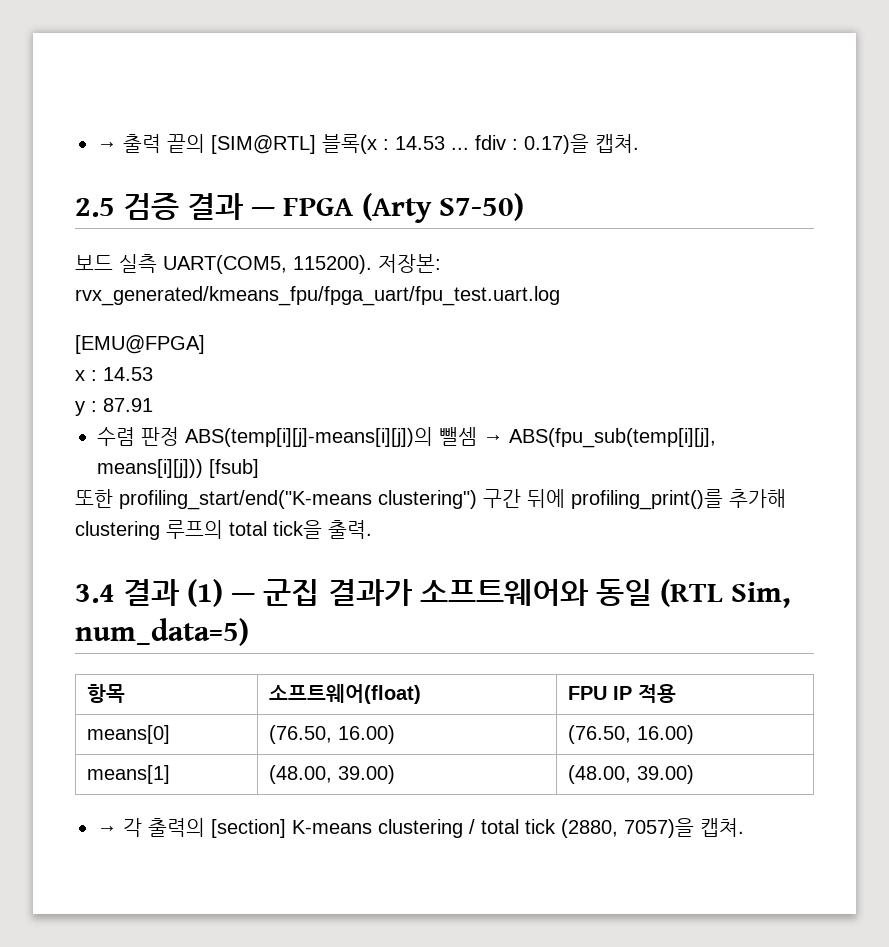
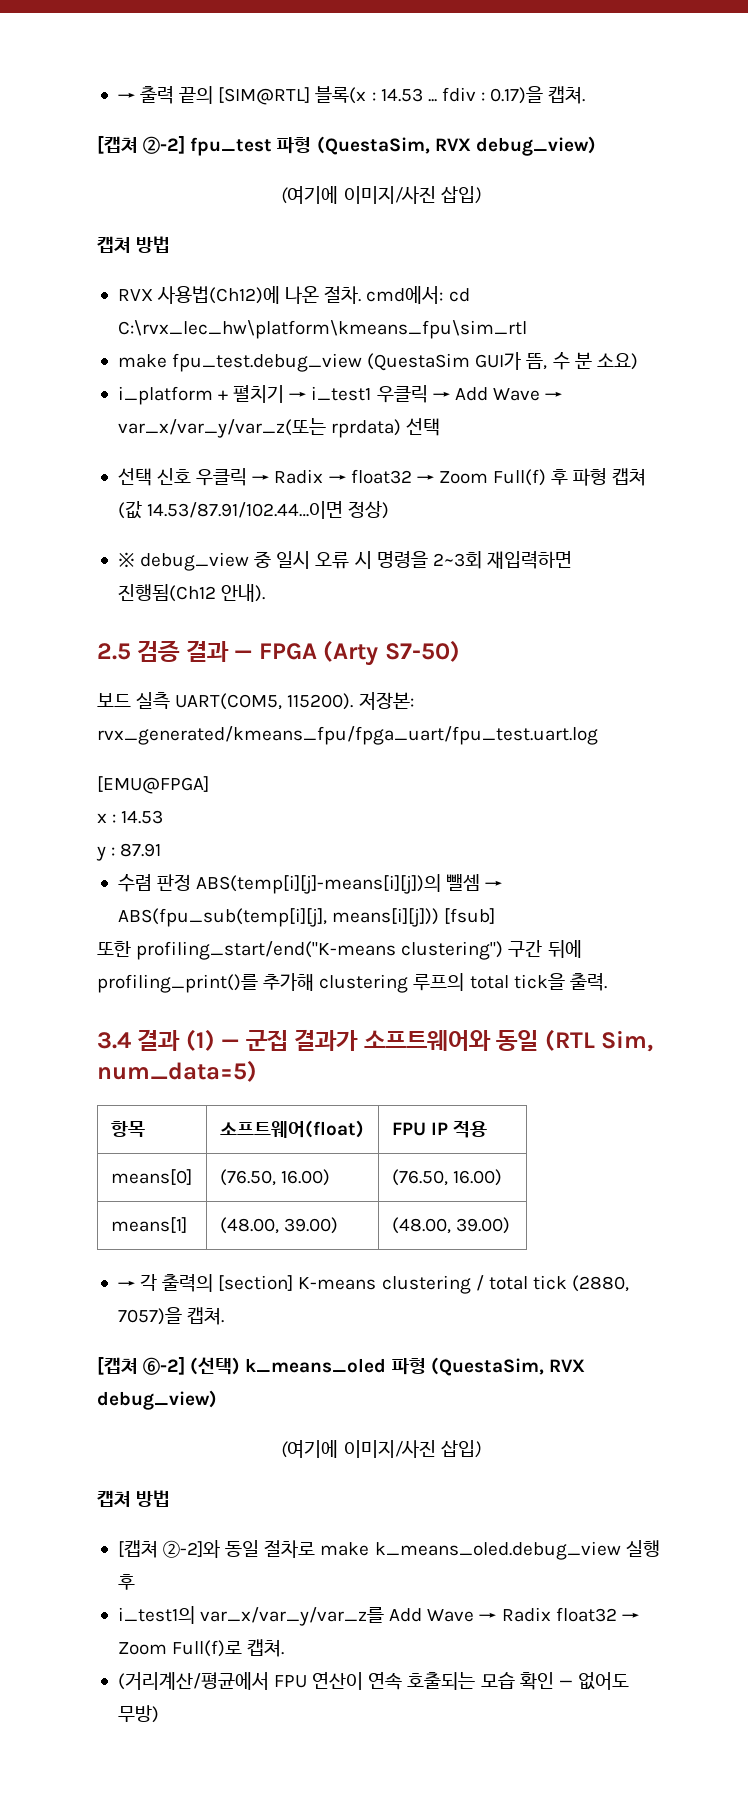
(639, 143) none -> [97,135,596,156] [281,186,481,204] [97,236,171,253] [117,286,470,304] [117,320,527,339] [117,352,638,372] [117,385,563,405] [117,418,441,438] [117,468,647,486] [117,501,390,519] [117,551,572,571] [117,584,266,602] // [캡쳐 ②-2] fpu_test 파형 (QuestaSim, RVX debug_view) // (여기에 이미지/사진 삽입) // 캡쳐 방법 // RVX 사용법(Ch12)에 나온 절차. cmd에서: cd C:\rvx_lec_hw\platform\kmeans_fpu\sim_rtl // make fpu_test.debug_view (QuestaSim GUI가 뜸, 수 분 소요) // i_platform + 펼치기 → i_test1 우클릭 → Add Wave → var_x/var_y/var_z(또는 rprdata) 선택 // 선택 신호 우클릭 → Radix → float32 → Zoom Full(f) 후 파형 캡쳐 (값 14.53/87.91/102.44…이면 정상) // ※ debug_view 중 일시 오류 시 명령을 2~3회 재입력하면 진행됨(Ch12 안내).
(744, 827) none -> [97,1356,585,1376] [97,1390,217,1410] [281,1440,481,1458] [97,1490,171,1507] [117,1540,660,1560] [117,1574,135,1590] [117,1606,639,1626] [117,1639,285,1657] [117,1672,629,1690] [117,1705,159,1723] // [캡쳐 ⑥-2] (선택) k_means_oled 파형 (QuestaSim, RVX debug_view) // (여기에 이미지/사진 삽입) // 캡쳐 방법 // [캡쳐 ②-2]와 동일 절차로 make k_means_oled.debug_view 실행 후 // i_test1의 var_x/var_y/var_z를 Add Wave → Radix float32 → Zoom Full(f)로 캡쳐. // (거리계산/평균에서 FPU 연산이 연속 호출되는 모습 확인 — 없어도 무방)

